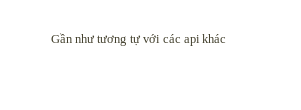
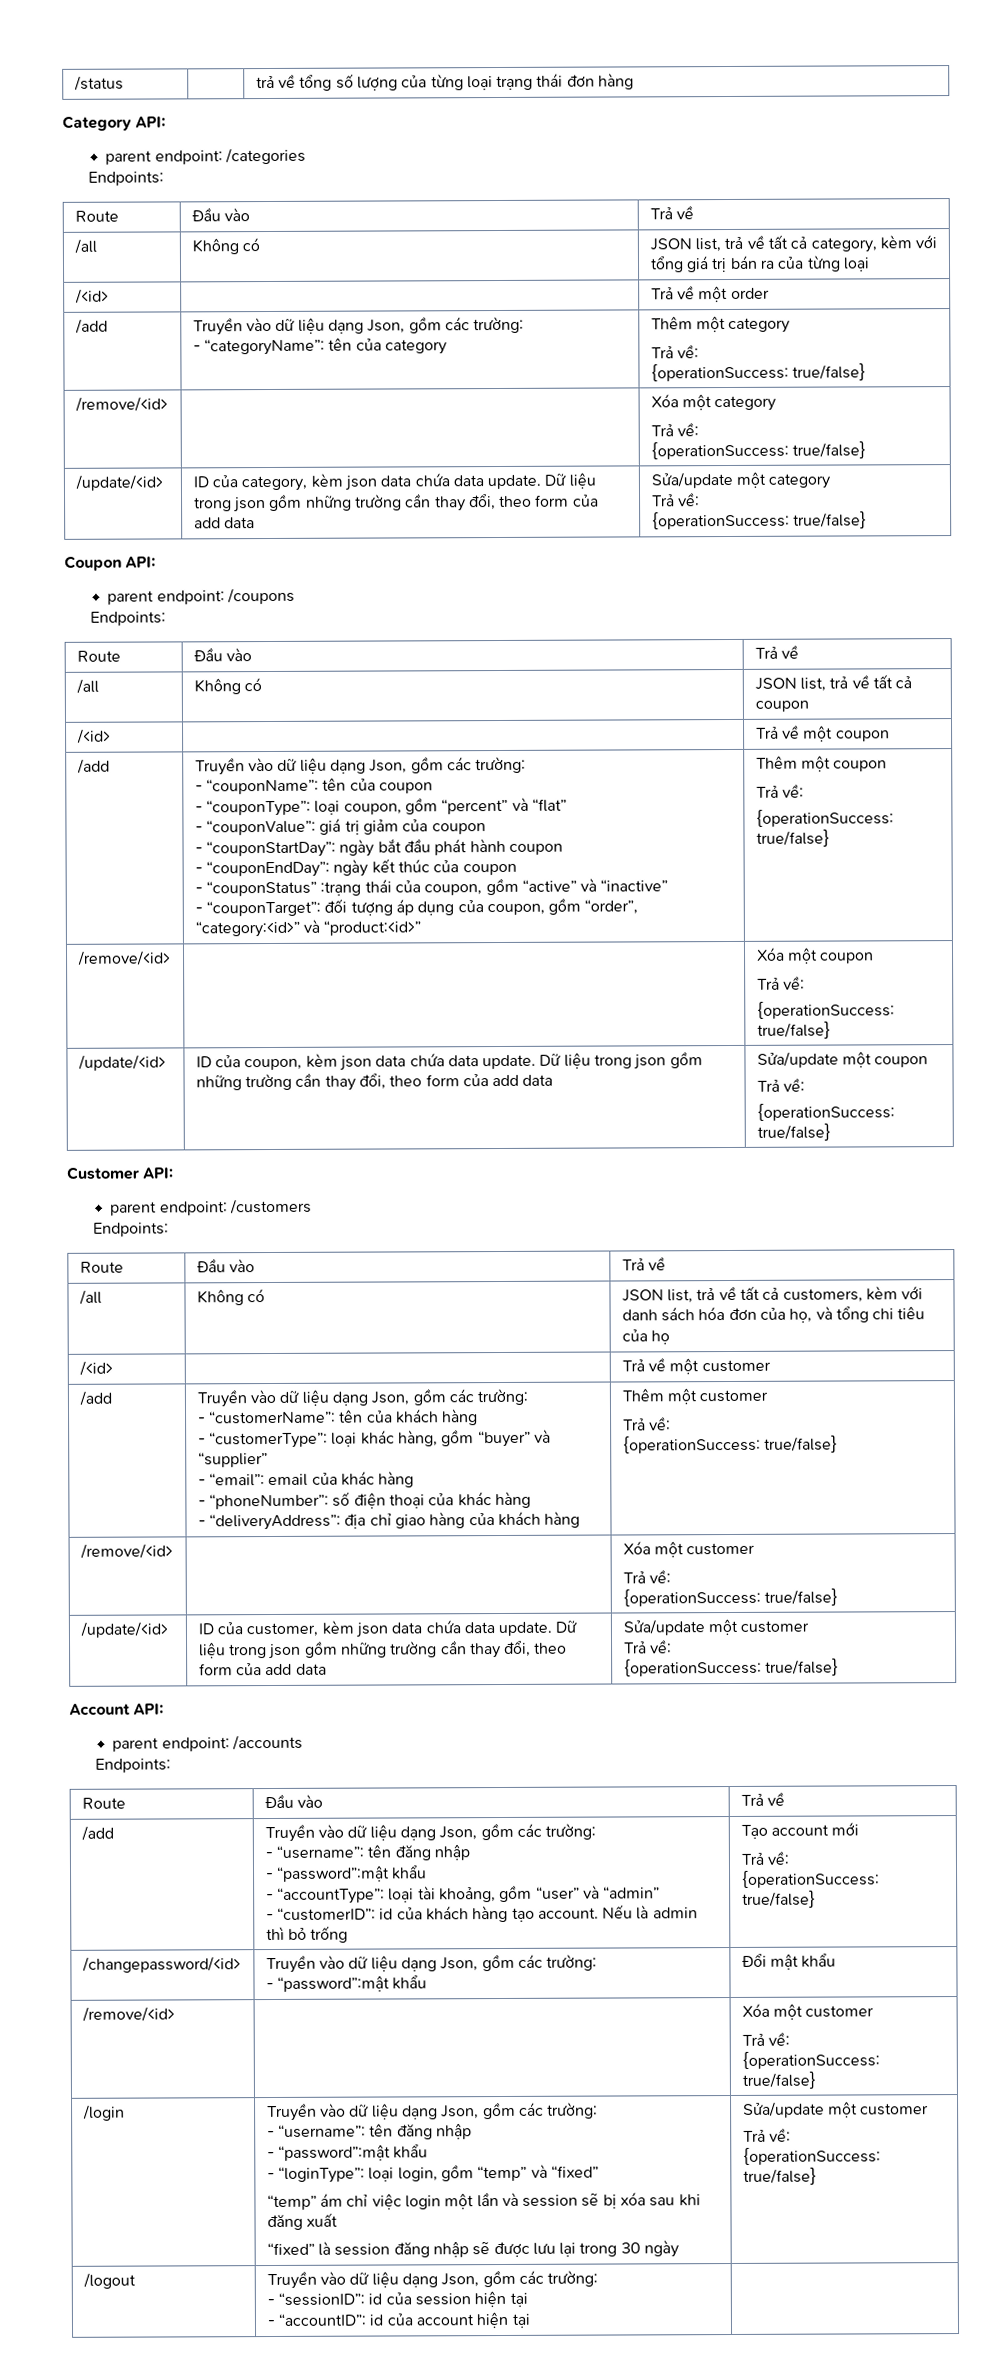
[50,33,227,46] Gần như tương tự với các api khác -> [73,75,124,91] [255,73,635,91] [62,115,167,131] [105,147,307,165] [87,171,164,186] [74,210,119,222] [190,207,250,222] [649,205,694,220] [73,238,97,254] [191,238,260,255] [649,234,938,253] [649,255,870,273] [74,288,109,304] [650,285,770,303] [74,318,108,334] [192,316,525,336] [192,337,447,356] [650,316,791,333] [650,344,699,359] [650,363,866,382] [74,396,168,412] [650,394,777,412] [650,422,699,437] [650,441,866,460] [74,474,163,491] [192,472,596,492] [193,493,599,513] [193,517,255,529] [650,471,831,489] [651,492,700,507] [651,511,867,530] [64,555,157,571] [107,587,296,605] [89,611,166,626] [76,650,121,662] [192,647,252,662] [754,644,799,659] [75,678,99,694] [193,678,262,695] [754,674,913,692] [754,700,809,712] [76,728,111,744] [755,724,890,742] [76,758,110,774] [194,756,527,776] [194,777,433,795] [194,797,567,817] [194,818,486,836] [194,838,563,858] [194,858,517,878] [194,877,669,897] [194,897,639,917] [194,919,422,938] [755,755,888,772] [755,783,804,798] [755,809,894,827] [755,829,830,847] [76,950,171,966] [755,947,875,964] [756,975,805,990] [756,1001,895,1019] [756,1021,831,1039] [77,1054,166,1071] [195,1051,703,1071] [195,1072,554,1091] [756,1051,929,1068] [756,1077,805,1092] [756,1103,895,1121] [756,1123,831,1141] [66,1166,174,1180] [110,1198,313,1216] [92,1222,169,1237] [79,1261,124,1273] [195,1258,255,1273] [621,1256,666,1271] [78,1289,102,1305] [196,1289,265,1306] [621,1285,924,1304] [621,1306,926,1323] [621,1329,670,1345] [78,1360,113,1376] [621,1357,771,1375] [78,1390,112,1406] [196,1388,529,1408] [197,1409,479,1426] [197,1429,551,1449] [197,1452,268,1468] [197,1471,415,1488] [197,1491,531,1510] [197,1511,581,1531] [621,1388,769,1405] [622,1416,671,1431] [622,1435,838,1454] [79,1543,173,1559] [622,1541,756,1558] [622,1569,671,1584] [622,1588,838,1607] [79,1621,168,1638] [197,1619,578,1638] [198,1640,568,1660] [198,1663,327,1676] [622,1618,810,1636] [623,1639,672,1654] [623,1658,839,1677] [69,1703,165,1715] [112,1734,304,1752] [94,1758,171,1773] [81,1797,126,1809] [263,1793,323,1809] [740,1791,785,1806] [80,1825,114,1841] [264,1822,597,1843] [264,1844,470,1861] [265,1865,428,1882] [265,1884,661,1904] [265,1904,698,1923] [265,1925,349,1943] [740,1822,860,1839] [740,1850,789,1865] [741,1870,880,1888] [741,1890,816,1908] [81,1956,241,1973] [265,1953,598,1974] [265,1975,428,1992] [740,1953,837,1970] [81,2006,175,2022] [741,2003,875,2020] [741,2031,790,2046] [741,2051,880,2069] [741,2071,816,2089] [82,2104,125,2121] [266,2101,599,2122] [266,2123,472,2140] [266,2144,429,2161] [266,2164,599,2183] [266,2192,701,2211] [266,2212,338,2231] [266,2240,680,2258] [742,2101,930,2118] [742,2127,791,2142] [742,2147,881,2165] [742,2167,817,2185] [82,2272,136,2289] [266,2269,599,2290] [266,2290,528,2308] [266,2311,531,2329] /status | | trả về tổng số lượng của từng loại trạng thái đơn hàng // Category API: // parent endpoint: /categories // Endpoints: // Route | Đầu vào | Trả về // /all | Không có | JSON list, trả về tất cả category, kèm với tổng giá trị bán ra của từng loại // /<id> | | Trả về một order // /add | Truyền vào dữ liệu dạng Json, gồm các trường: // - “categoryName”: tên của category | Thêm một category // Trả về: // {operationSuccess: true/false} // /remove/<id> | | Xóa một category // Trả về: // {operationSuccess: true/false} // /update/<id> | ID của category, kèm json data chứa data update. Dữ liệu trong json gồm những trường cần thay đổi, theo form của add data | Sửa/update một category // Trả về: // {operationSuccess: true/false} // Coupon API: // parent endpoint: /coupons // Endpoints: // Route | Đầu vào | Trả về // /all | Không có | JSON list, trả về tất cả coupon // /<id> | | Trả về một coupon // /add | Truyền vào dữ liệu dạng Json, gồm các trường: // - “couponName”: tên của coupon // - “couponType”: loại coupon, gồm “percent” và “flat” // - “couponValue”: giá trị giảm của coupon // - “couponStartDay”: ngày bắt đầu phát hành coupon // - “couponEndDay”: ngày kết thúc của coupon // - “couponStatus” :trạng thái của coupon, gồm “active” và “inactive” // - “couponTarget”: đối tượng áp dụng của coupon, gồm “order”, “category:<id>” và “product:<id>” | Thêm một coupon // Trả về: // {operationSuccess: true/false} // /remove/<id> | | Xóa một coupon // Trả về: // {operationSuccess: true/false} // /update/<id> | ID của coupon, kèm json data chứa data update. Dữ liệu trong json gồm những trường cần thay đổi, theo form của add data | Sửa/update một coupon // Trả về: // {operationSuccess: true/false} // Customer API: // parent endpoint: /customers // Endpoints: // Route | Đầu vào | Trả về // /all | Không có | JSON list, trả về tất cả customers, kèm với danh sách hóa đơn của họ, và tổng chi tiêu của họ // /<id> | | Trả về một customer // /add | Truyền vào dữ liệu dạng Json, gồm các trường: // - “customerName”: tên của khách hàng // - “customerType”: loại khác hàng, gồm “buyer” và “supplier” // - “email”: email của khác hàng // - “phoneNumber”: số điện thoại của khác hàng // - “deliveryAddress”: địa chỉ giao hàng của khách hàng | Thêm một customer // Trả về: // {operationSuccess: true/false} // /remove/<id> | | Xóa một customer // Trả về: // {operationSuccess: true/false} // /update/<id> | ID của customer, kèm json data chứa data update. Dữ liệu trong json gồm những trường cần thay đổi, theo form của add data | Sửa/update một customer // Trả về: // {operationSuccess: true/false} // Account API: // parent endpoint: /accounts // Endpoints: // Route | Đầu vào | Trả về // /add | Truyền vào dữ liệu dạng Json, gồm các trường: // - “username”: tên đăng nhập // - “password”:mật khẩu // - “accountType”: loại tài khoảng, gồm “user” và “admin” // - “customerID”: id của khách hàng tạo account. Nếu là admin thì bỏ trống | Tạo account mới // Trả về: // {operationSuccess: true/false} // /changepassword/<id> | Truyền vào dữ liệu dạng Json, gồm các trường: // - “password”:mật khẩu | Đổi mật khẩu // /remove/<id> | | Xóa một customer // Trả về: // {operationSuccess: true/false} // /login | Truyền vào dữ liệu dạng Json, gồm các trường: // - “username”: tên đăng nhập // - “password”:mật khẩu // - “loginType”: loại login, gồm “temp” và “fixed” // “temp” ám chỉ việc login một lần và session sẽ bị xóa sau khi đăng xuất // “fixed” là session đăng nhập sẽ được lưu lại trong 30 ngày | Sửa/update một customer // Trả về: // {operationSuccess: true/false} // /logout | Truyền vào dữ liệu dạng Json, gồm các trường: // - “sessionID”: id của session hiện tại // - “accountID”: id của account hiện tại |

